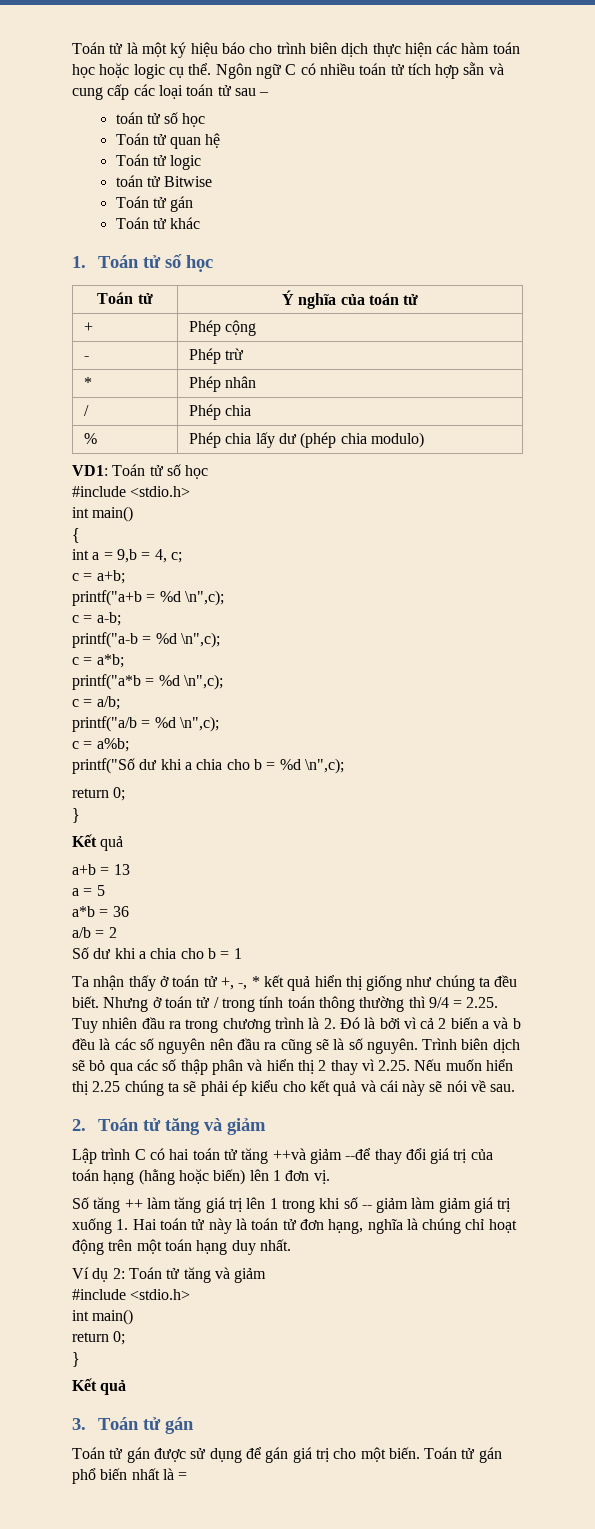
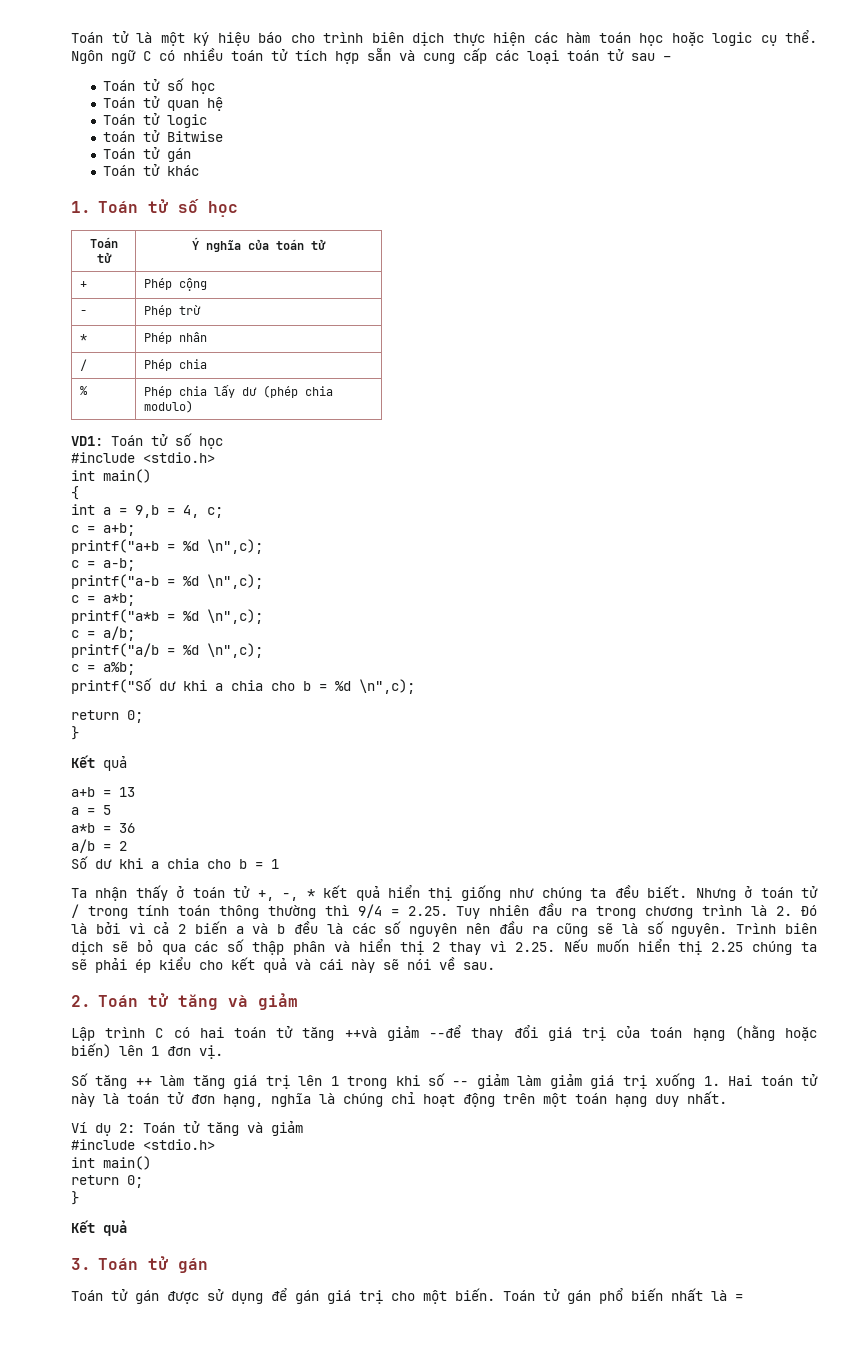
[115,112,143,124] toán -> [103,80,136,91] Toán

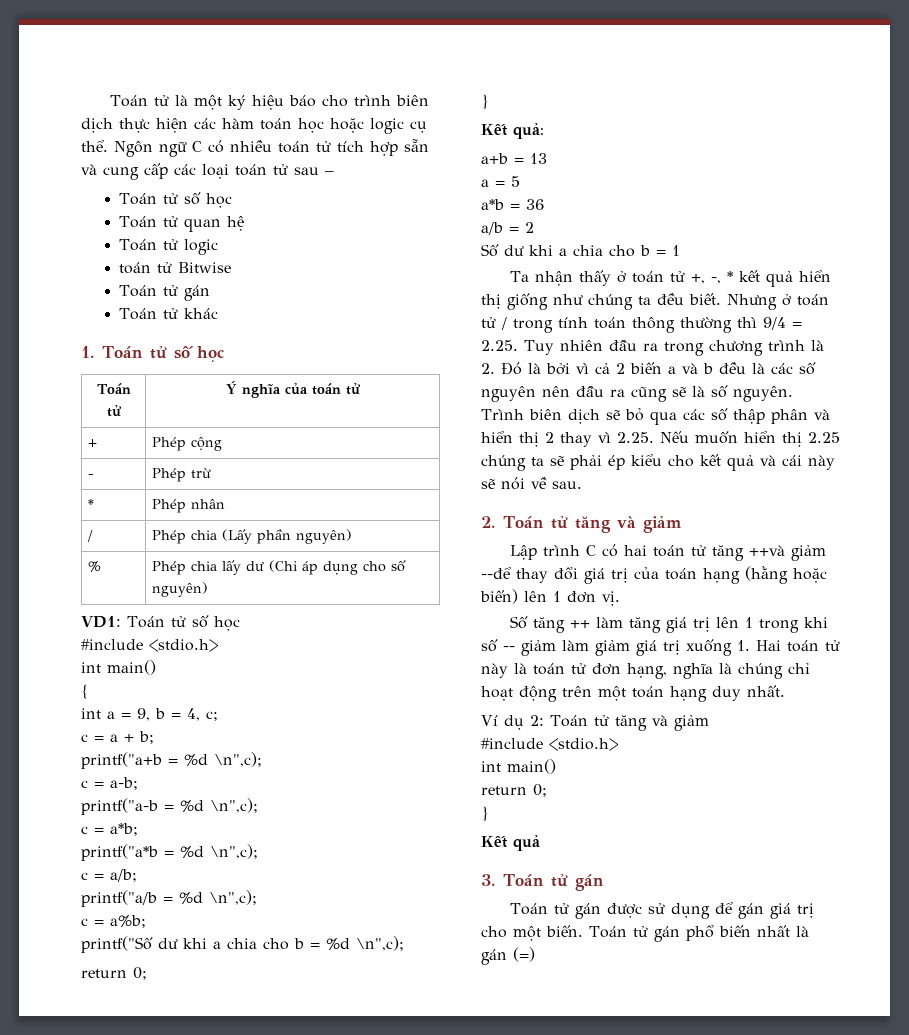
(207, 364) none -> [221,529,352,544] (Lấy phần nguyên)
[262,385,333,398] [143,400,193,413] (phép chia modulo) -> [268,560,406,575] [151,582,208,597] (Chỉ áp dụng cho số nguyên)
[135,505,159,518] 9,b -> [137,708,165,721] 9, b
[103,523,135,536] a+b; -> [110,731,154,744] a + b;
[103,756,127,771] quả -> [513,123,544,139] quả:
[735,1294,743,1301] = -> [481,947,535,965] gán (=)

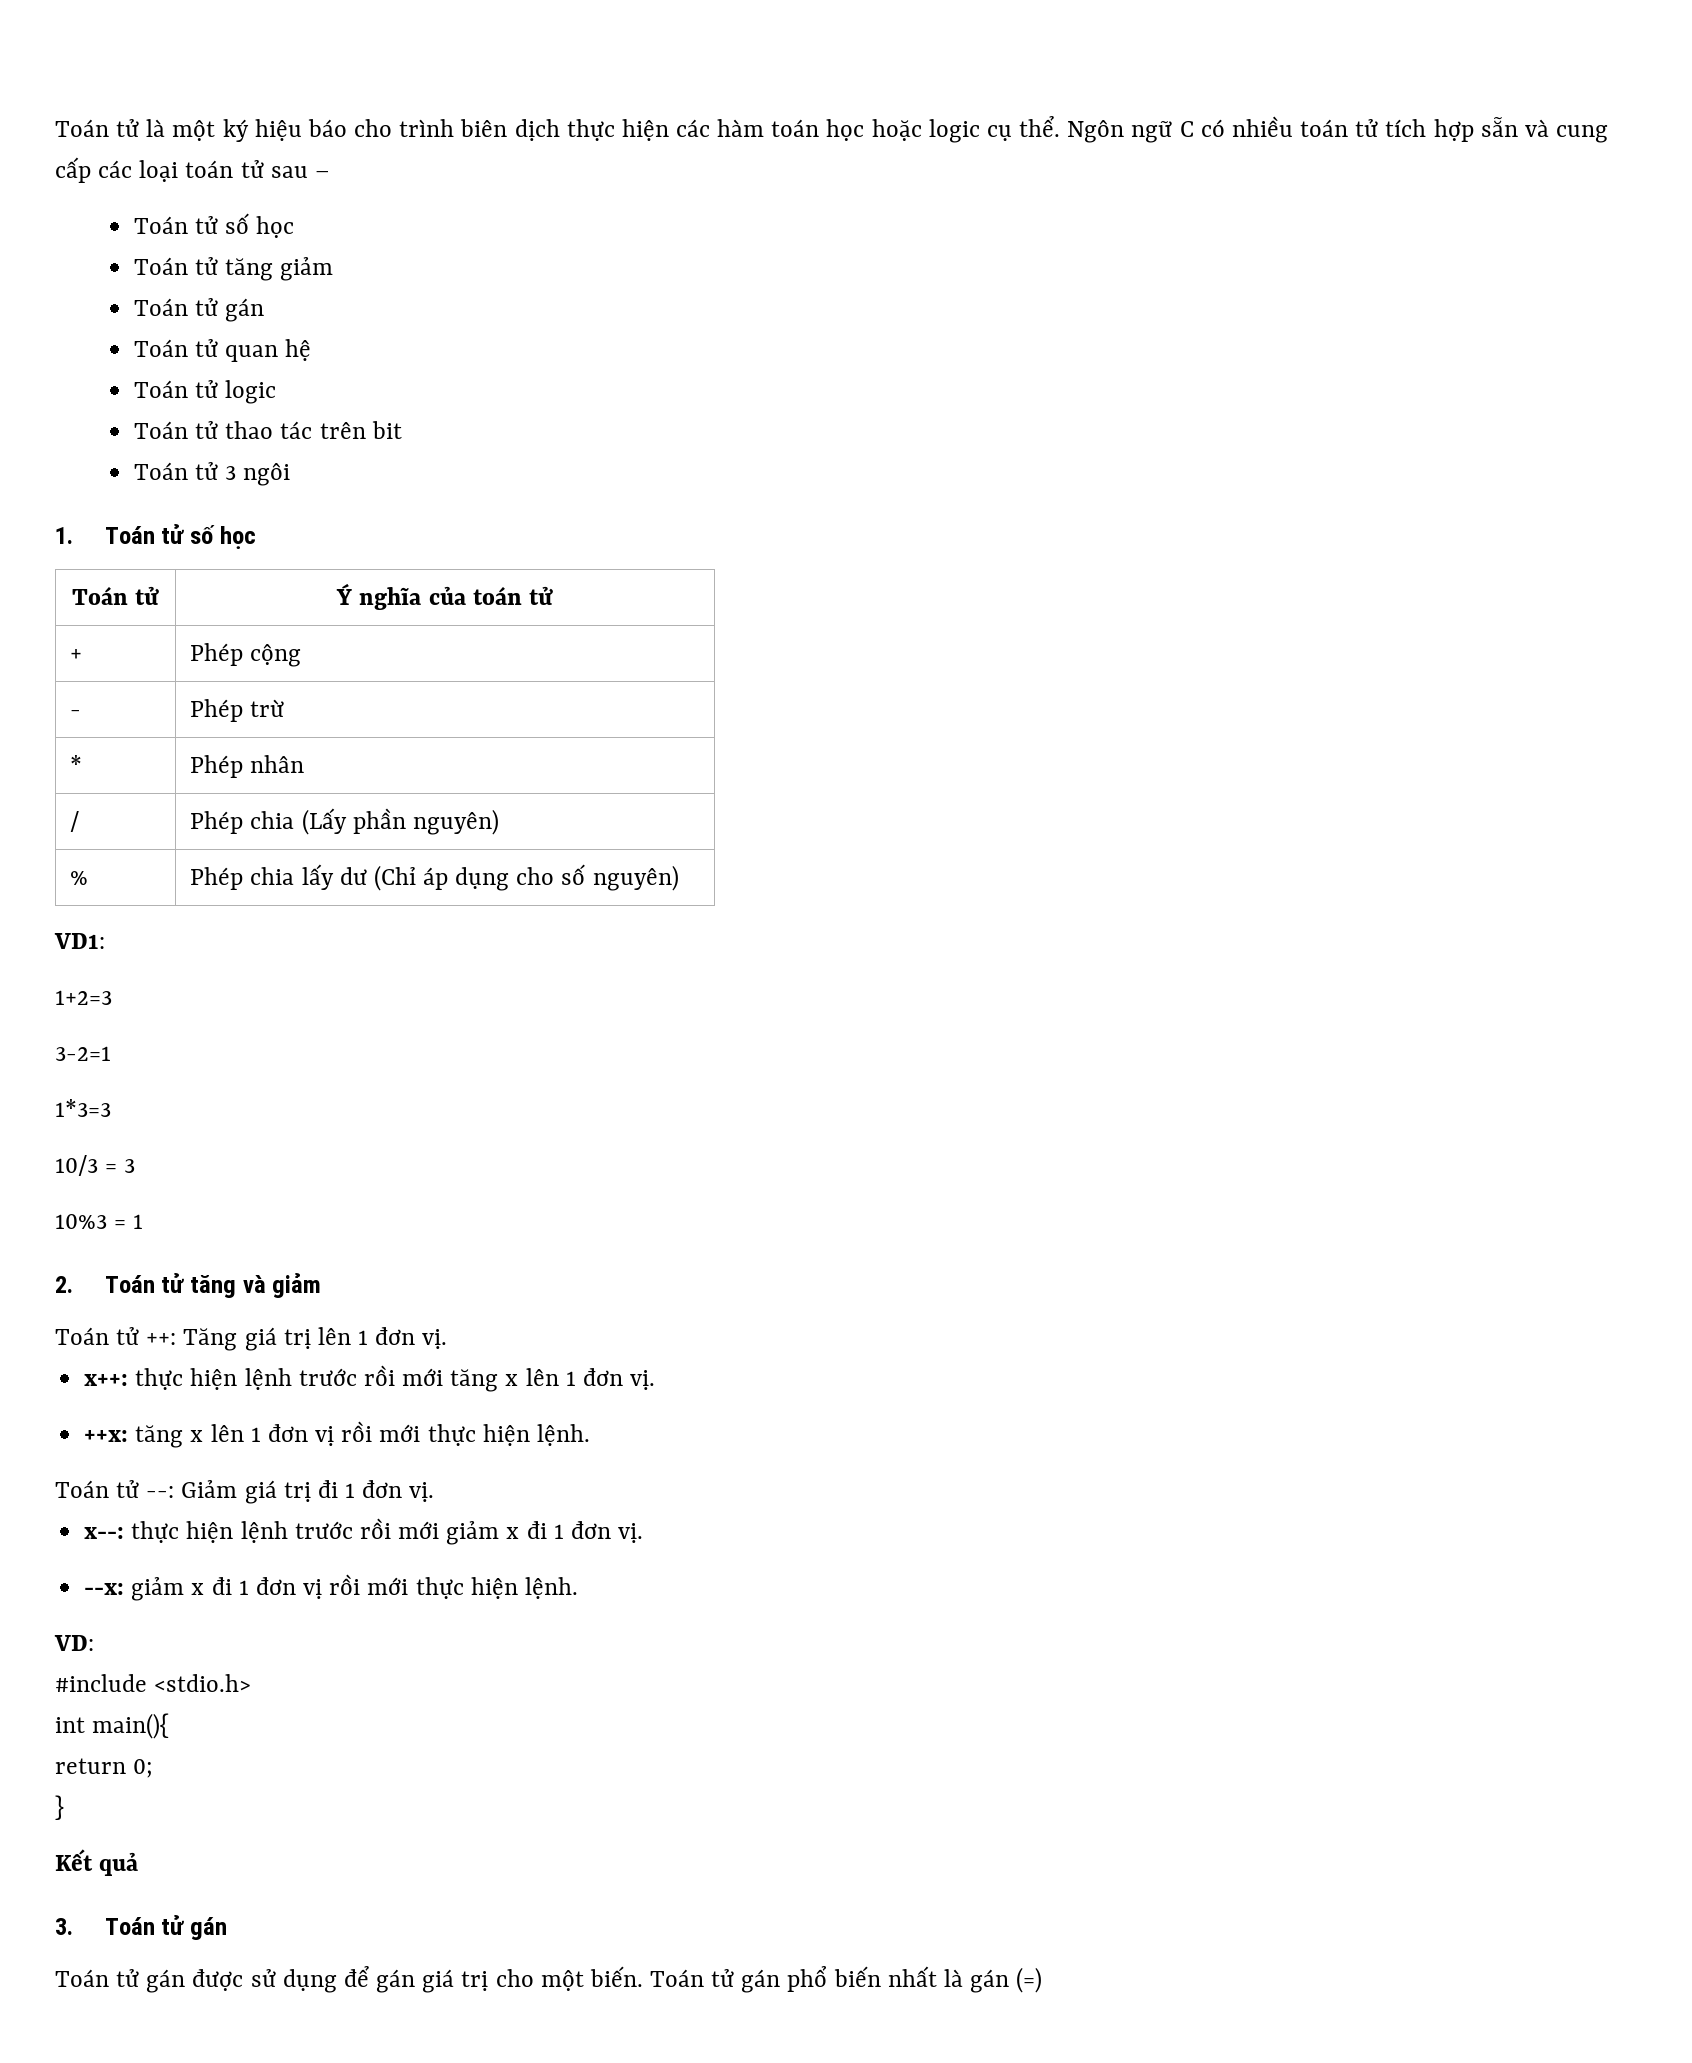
(233, 200) none -> [133,257,334,281] [133,298,265,322] // Toán tử tăng giảm // Toán tử gán
[119,262,232,274] [119,285,211,301] [119,308,219,320] toán tử Bitwise // Toán tử gán // Toán tử khác -> [133,421,402,439] [133,462,291,486] Toán tử thao tác trên bit // Toán tử 3 ngôi
[127,615,240,631] [81,639,218,652] [81,660,156,675] [81,684,89,699] [81,708,218,721] [81,731,154,744] [81,752,262,769] [81,777,138,790] [81,798,258,815] [81,823,138,836] [81,844,258,861] [81,869,137,882] [81,890,257,907] [81,915,146,928] [81,936,404,953] [81,967,147,980] [481,94,489,109] [481,123,544,139] [481,153,547,164] [481,176,520,187] [481,199,544,210] [481,222,534,235] [481,244,680,257] [509,270,831,287] [481,293,829,310] [481,317,802,333] [481,339,824,356] [481,362,816,375] [481,385,793,402] [481,408,830,425] [481,431,840,447] [481,454,835,471] [481,477,582,490] Toán tử số học // #include <stdio.h> // int main() // { // int a = 9, b = 4, c; // c = a + b; // printf("a+b = %d \n",c); // c = a-b; // printf("a-b = %d \n",c); // c = a*b; // printf("a*b = %d \n",c); // c = a/b; // printf("a/b = %d \n",c); // c = a%b; // printf("Số dư khi a chia cho b = %d \n",c); // return 0; // } // Kết quả: // a+b = 13 // a = 5 // a*b = 36 // a/b = 2 // Số dư khi a chia cho b = 1 // Ta nhận thấy ở toán tử +, -, * kết quả hiển thị giống như chúng ta đều biết. Nhưng ở toán tử / trong tính toán thông thường thì 9/4 = 2.25. Tuy nhiên đầu ra trong chương trình là 2. Đó là bởi vì cả 2 biến a và b đều là các số nguyên nên đầu ra cũng sẽ là số nguyên. Trình biên dịch sẽ bỏ qua các số thập phân và hiển thị 2 thay vì 2.25. Nếu muốn hiển thị 2.25 chúng ta sẽ phải ép kiểu cho kết quả và cái này sẽ nói về sau. -> [55,990,112,1005] [55,1046,111,1061] [55,1099,111,1117] [55,1155,136,1176] [55,1214,144,1229] // 1+2=3 // 3-2=1 // 1*3=3 // 10/3 = 3 // 10%3 = 1
[509,544,826,561] [481,566,827,584] [480,589,620,606] [509,616,828,633] [481,639,840,656] [481,663,810,679] [481,685,785,702] [481,715,709,731] [481,738,618,751] [481,759,556,774] Lập trình C có hai toán tử tăng ++và giảm --để thay đổi giá trị của toán hạng (hằng hoặc biến) lên 1 đơn vị. // Số tăng ++ làm tăng giá trị lên 1 trong khi số -- giảm làm giảm giá trị xuống 1. Hai toán tử này là toán tử đơn hạng, nghĩa là chúng chỉ hoạt động trên một toán hạng duy nhất. // Ví dụ 2: Toán tử tăng và giảm // #include <stdio.h> // int main() -> [55,1327,448,1351] [84,1365,656,1392] [84,1421,590,1448] [55,1480,435,1504] [84,1518,644,1545] [84,1574,578,1601] [54,1635,94,1651] [55,1674,252,1692] [55,1713,170,1739] Toán tử ++: Tăng giá trị lên 1 đơn vị. // x++: thực hiện lệnh trước rồi mới tăng x lên 1 đơn vị. // ++x: tăng x lên 1 đơn vị rồi mới thực hiện lệnh. // Toán tử --: Giảm giá trị đi 1 đơn vị. // x--: thực hiện lệnh trước rồi mới giảm x đi 1 đơn vị. // --x: giảm x đi 1 đơn vị rồi mới thực hiện lệnh. // VD: // #include <stdio.h> // int main(){

